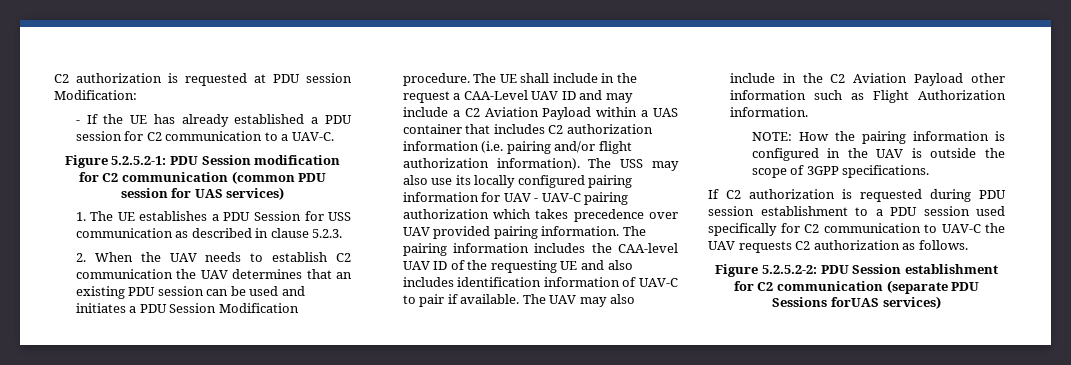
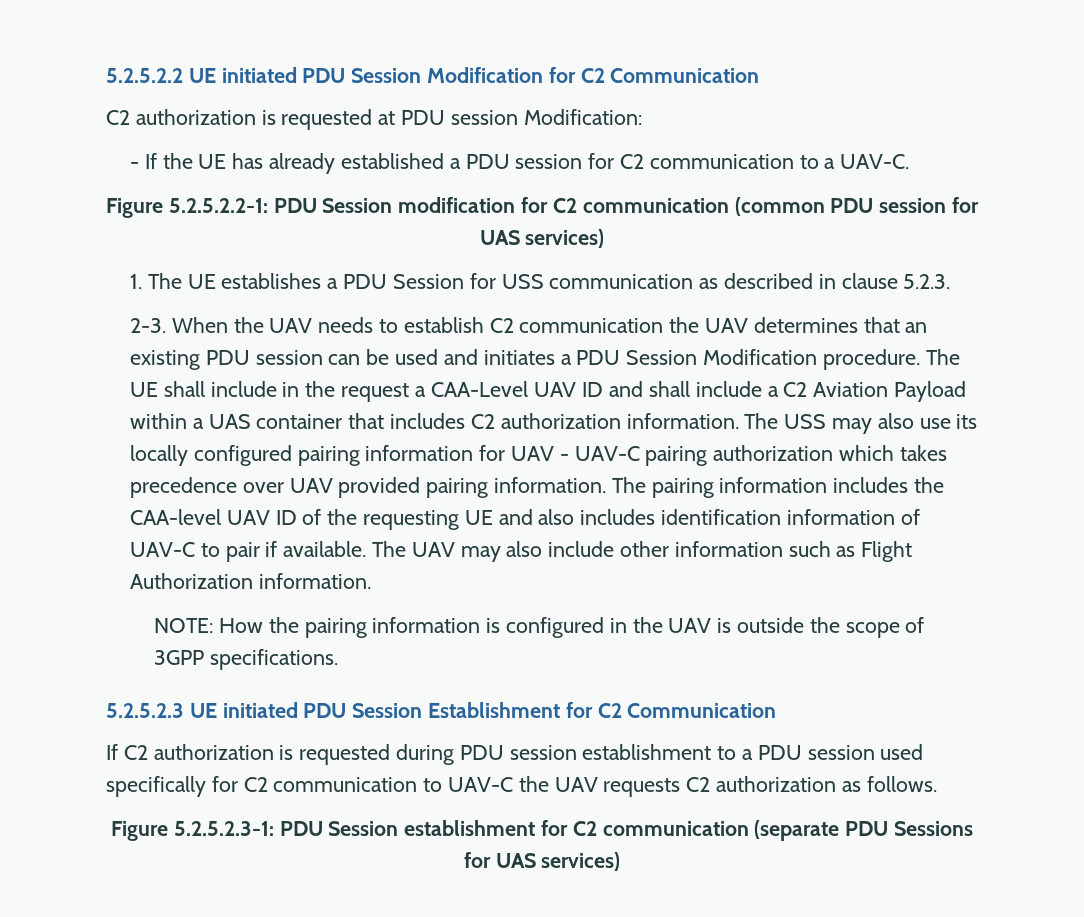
(54, 78) none -> [106,67,760,83] 5.2.5.2.2 UE initiated PDU Session Modification for C2 Communication //
[111,156,167,165] 5.2.5.2-1: -> [168,198,268,213] 5.2.5.2.2-1:
[75,253,86,262] 2. -> [130,318,167,333] 2-3.
[606,93,634,103] may -> [648,381,690,397] shall
[402,141,632,154] [402,158,580,170] information (i.e. pairing and/or flight authorization information). -> [626,413,739,429] information.
[782,73,964,86] in the C2 Aviation Payload -> (615, 549) none
(930, 171) none -> [106,702,777,718] // 5.2.5.2.3 UE initiated PDU Session Establishment for C2 Communication
[761,265,817,274] 5.2.5.2-2: -> [173,821,274,836] 5.2.5.2.3-1:
[831,297,879,307] forUAS -> [463,852,536,868] for UAS

